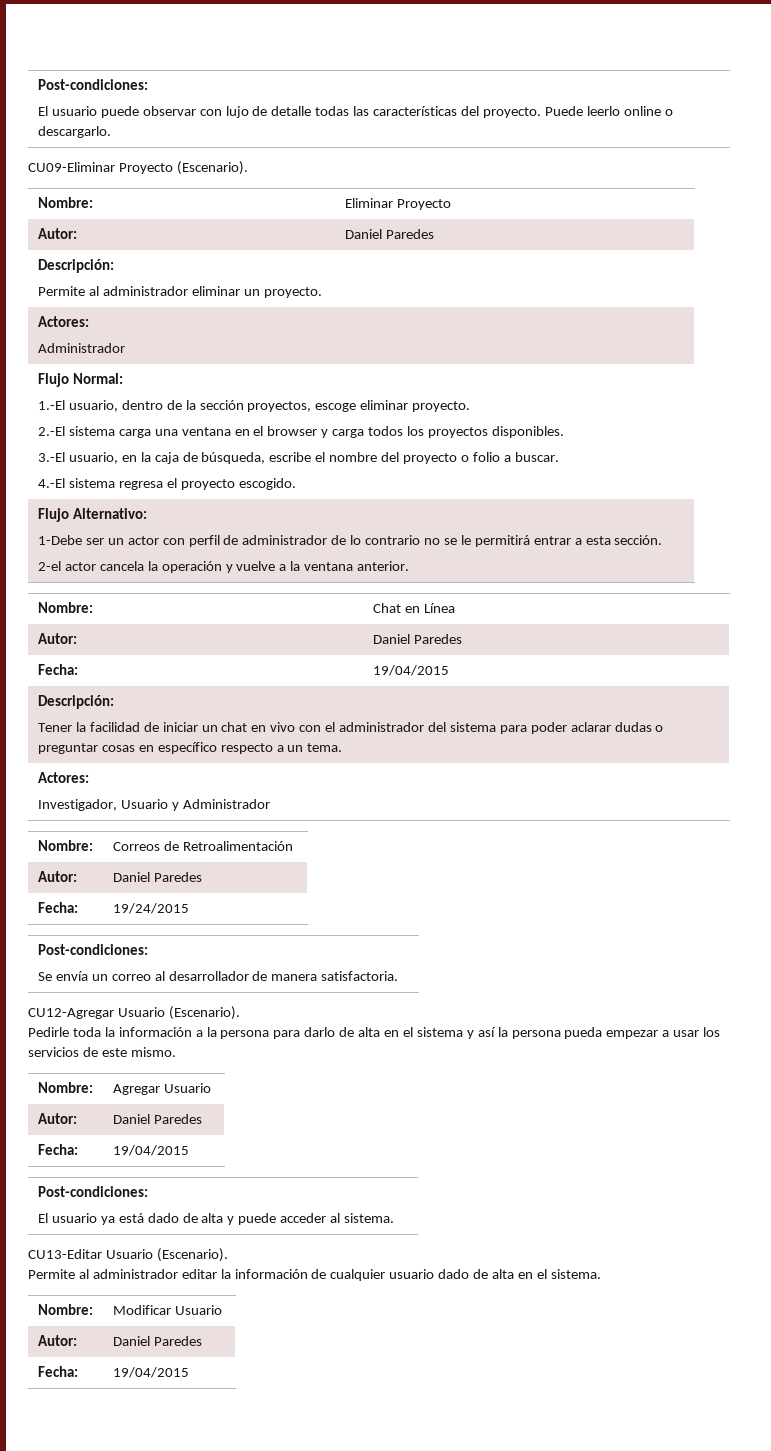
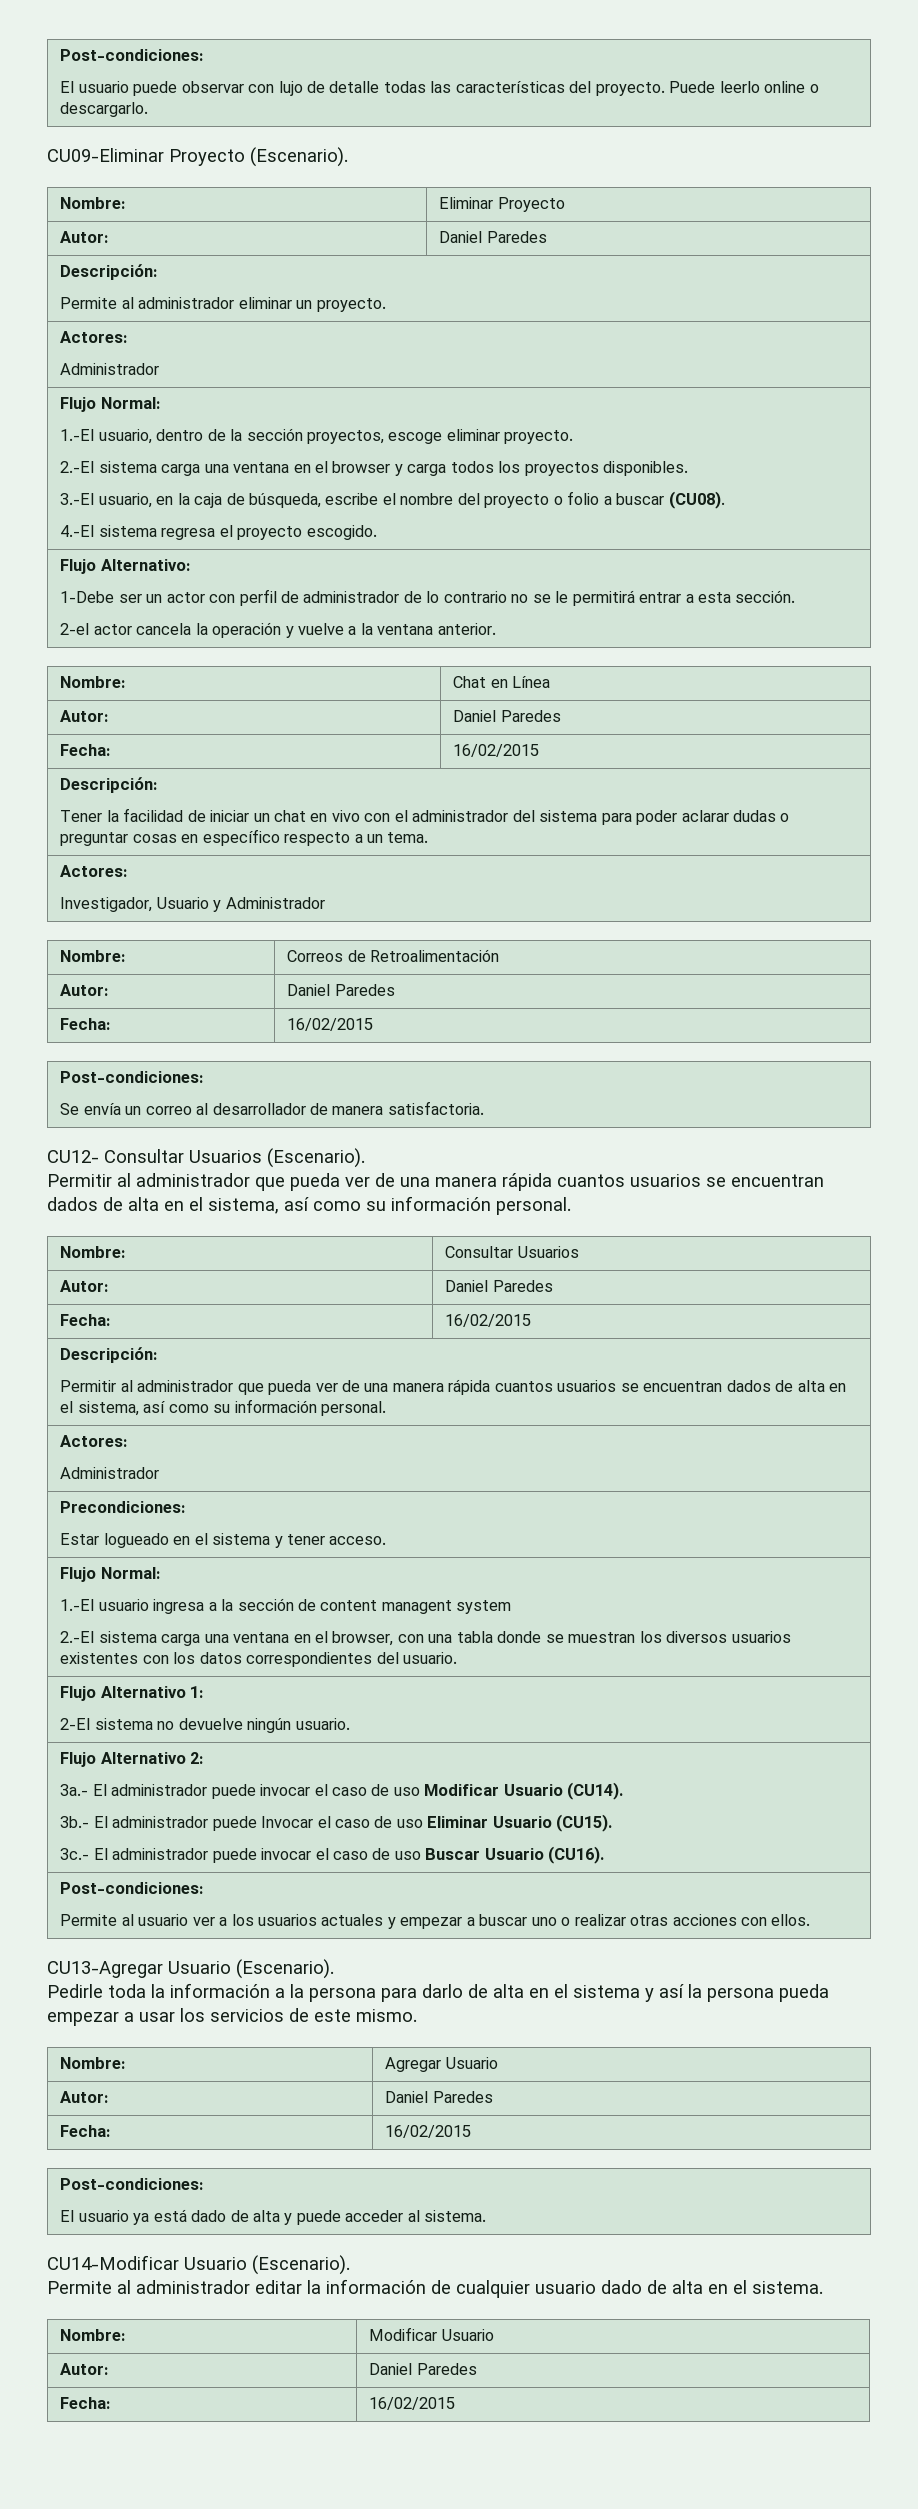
[514,452,559,462] buscar. -> [616,491,725,509] buscar (CU08).
[372,665,449,676] 19/04/2015 -> [453,744,540,757] 16/02/2015
[112,903,189,914] 19/24/2015 -> [287,1018,374,1031] 16/02/2015
[28,1008,114,1019] CU12-Agregar -> [47,1148,365,1168] [47,1173,824,1191] [47,1196,571,1215] [60,1246,126,1258] [445,1246,579,1258] [60,1280,109,1292] [445,1280,553,1292] [60,1314,111,1326] [445,1314,532,1327] [60,1347,158,1363] [60,1379,847,1395] [60,1399,387,1416] [60,1435,128,1447] [60,1467,160,1479] [60,1501,186,1513] [60,1533,387,1548] [60,1567,160,1582] [60,1598,512,1614] [60,1631,791,1646] [60,1652,458,1667] [60,1686,204,1701] [60,1718,350,1733] [60,1752,204,1767] [60,1782,624,1800] [60,1814,613,1832] [60,1846,605,1864] [60,1882,204,1894] [60,1914,811,1929] [47,1961,163,1978] CU12- Consultar Usuarios (Escenario). // Permitir al administrador que pueda ver de una manera rápida cuantos usuarios se encuentran dados de alta en el sistema, así como su información personal. // Nombre: | Consultar Usuarios // Autor: | Daniel Paredes // Fecha: | 16/02/2015 // Descripción: // Permitir al administrador que pueda ver de una manera rápida cuantos usuarios se encuentran dados de alta en el sistema, así como su información personal. // Actores: // Administrador // Precondiciones: // Estar logueado en el sistema y tener acceso. // Flujo Normal: // 1.-El usuario ingresa a la sección de content managent system // 2.-El sistema carga una ventana en el browser, con una tabla donde se muestran los diversos usuarios existentes con los datos correspondientes del usuario. // Flujo Alternativo 1: // 2-El sistema no devuelve ningún usuario. // Flujo Alternativo 2: // 3a.- El administrador puede invocar el caso de uso Modificar Usuario (CU14). // 3b.- El administrador puede Invocar el caso de uso Eliminar Usuario (CU15). // 3c.- El administrador puede invocar el caso de uso Buscar Usuario (CU16). // Post-condiciones: // Permite al usuario ver a los usuarios actuales y empezar a buscar uno o realizar otras acciones con ellos. // CU13-Agregar
[112,1145,189,1156] 19/04/2015 -> [385,2125,472,2138] 16/02/2015
[28,1249,102,1259] CU13-Editar -> [47,2255,179,2270] CU14-Modificar
[112,1367,189,1378] 19/04/2015 -> [369,2397,456,2410] 16/02/2015

